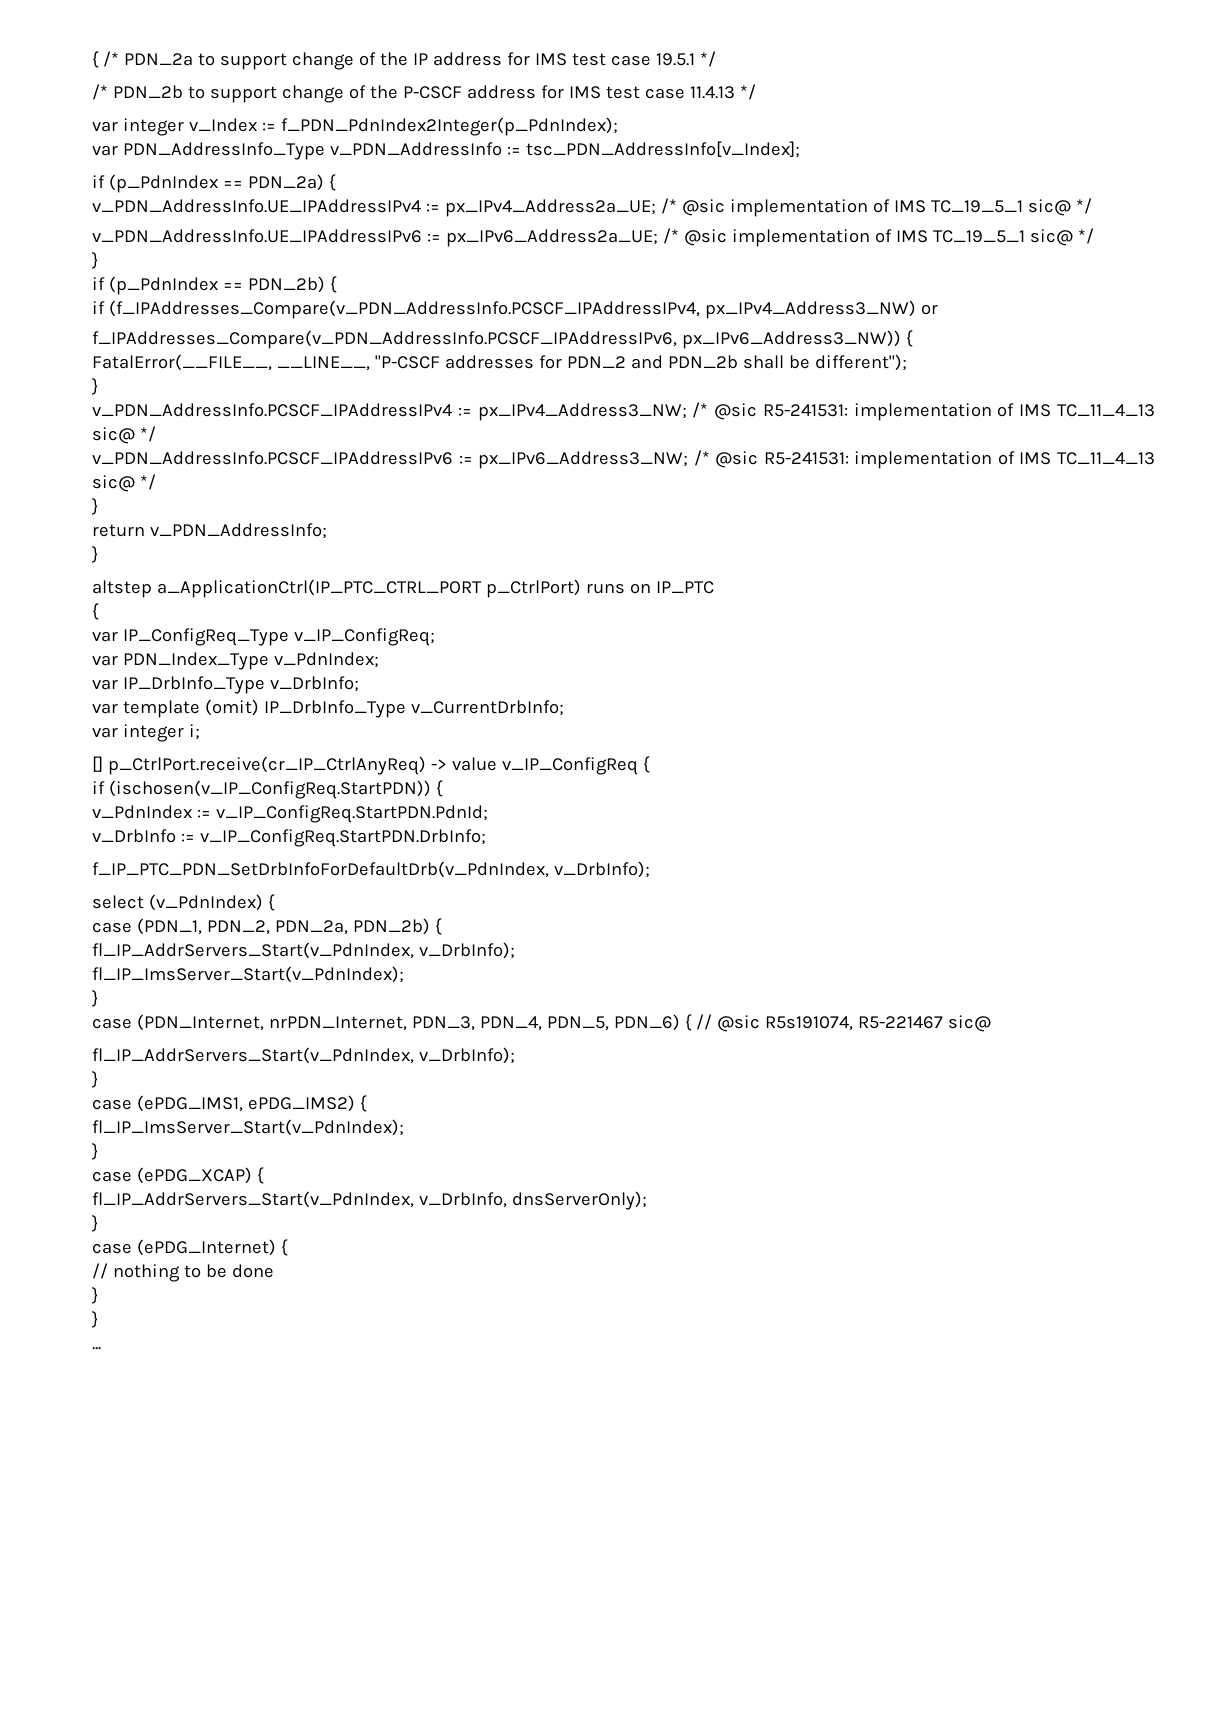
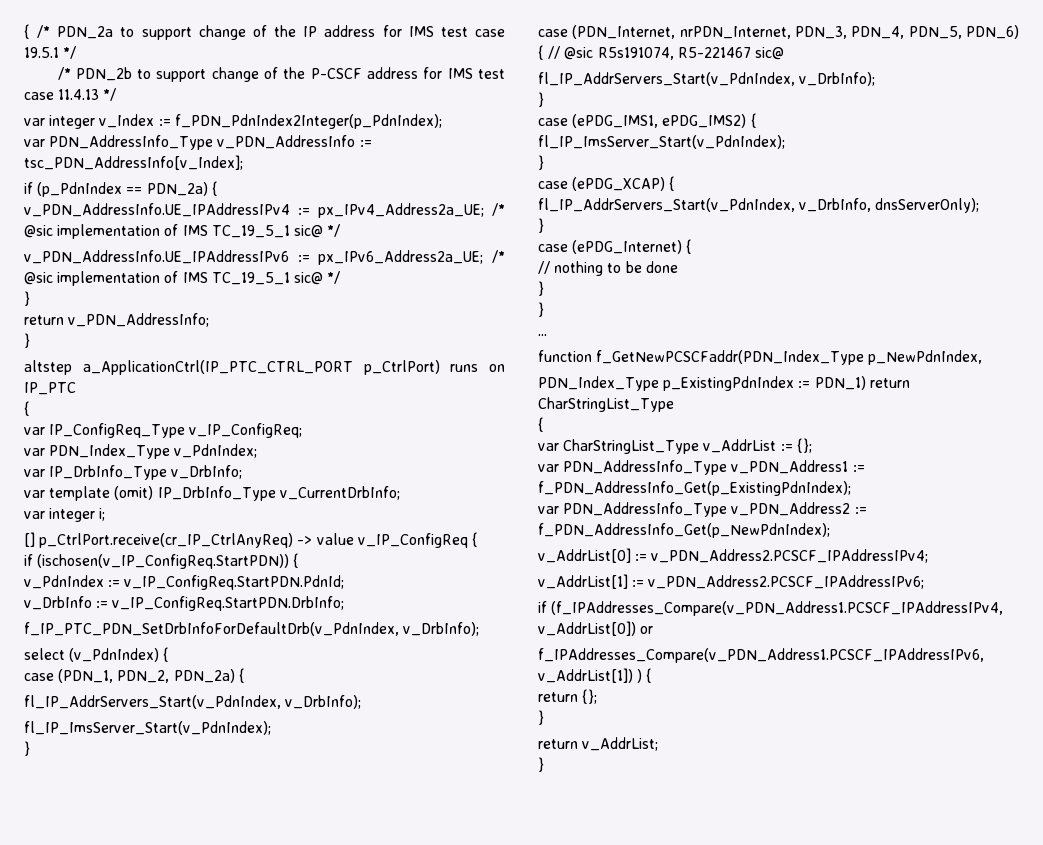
[92,276,337,295] [92,300,938,319] [92,330,913,349] [92,354,907,371] [92,378,98,395] [92,402,1156,421] [92,426,156,444] [92,450,1155,469] [92,474,156,492] [92,498,98,515] // if (p_PdnIndex == PDN_2b) { // if (f_IPAddresses_Compare(v_PDN_AddressInfo.PCSCF_IPAddressIPv4, px_IPv4_Address3_NW) or // f_IPAddresses_Compare(v_PDN_AddressInfo.PCSCF_IPAddressIPv6, px_IPv6_Address3_NW)) { // FatalError(__FILE__, __LINE__, "P-CSCF addresses for PDN_2 and PDN_2b shall be different"); // } // v_PDN_AddressInfo.PCSCF_IPAddressIPv4 := px_IPv4_Address3_NW; /* @sic R5-241531: implementation of IMS TC_11_4_13 sic@ */ // v_PDN_AddressInfo.PCSCF_IPAddressIPv6 := px_IPv6_Address3_NW; /* @sic R5-241531: implementation of IMS TC_11_4_13 sic@ */ // } -> (30, 298) none
[274,918,430,935] PDN_2a, PDN_2b) -> [173,669,235,683] PDN_2a)
(101, 1348) none -> [538,350,983,365] [538,376,910,391] [538,397,674,412] [538,417,544,432] [538,438,812,454] [538,460,865,475] [538,481,851,496] [538,502,867,517] [538,523,830,538] [538,548,929,563] [538,574,925,589] [538,601,1004,616] [538,621,654,636] [538,648,984,663] [538,668,653,683] [538,689,598,704] [538,710,544,725] [538,737,659,751] [538,757,544,772] // function f_GetNewPCSCFaddr(PDN_Index_Type p_NewPdnIndex, // PDN_Index_Type p_ExistingPdnIndex := PDN_1) return CharStringList_Type // { // var CharStringList_Type v_AddrList := {}; // var PDN_AddressInfo_Type v_PDN_Address1 := f_PDN_AddressInfo_Get(p_ExistingPdnIndex); // var PDN_AddressInfo_Type v_PDN_Address2 := f_PDN_AddressInfo_Get(p_NewPdnIndex); // v_AddrList[0] := v_PDN_Address2.PCSCF_IPAddressIPv4; // v_AddrList[1] := v_PDN_Address2.PCSCF_IPAddressIPv6; // if (f_IPAddresses_Compare(v_PDN_Address1.PCSCF_IPAddressIPv4, v_AddrList[0]) or // f_IPAddresses_Compare(v_PDN_Address1.PCSCF_IPAddressIPv6, v_AddrList[1]) ) { // return {}; // } // return v_AddrList; // }

